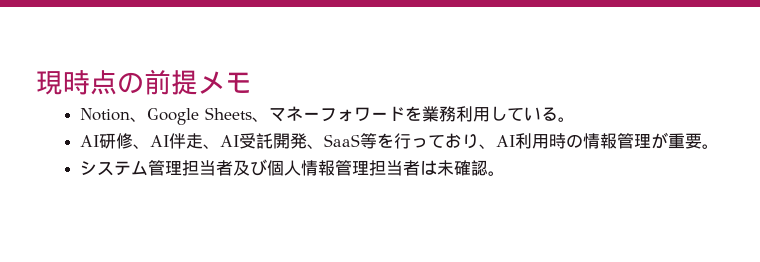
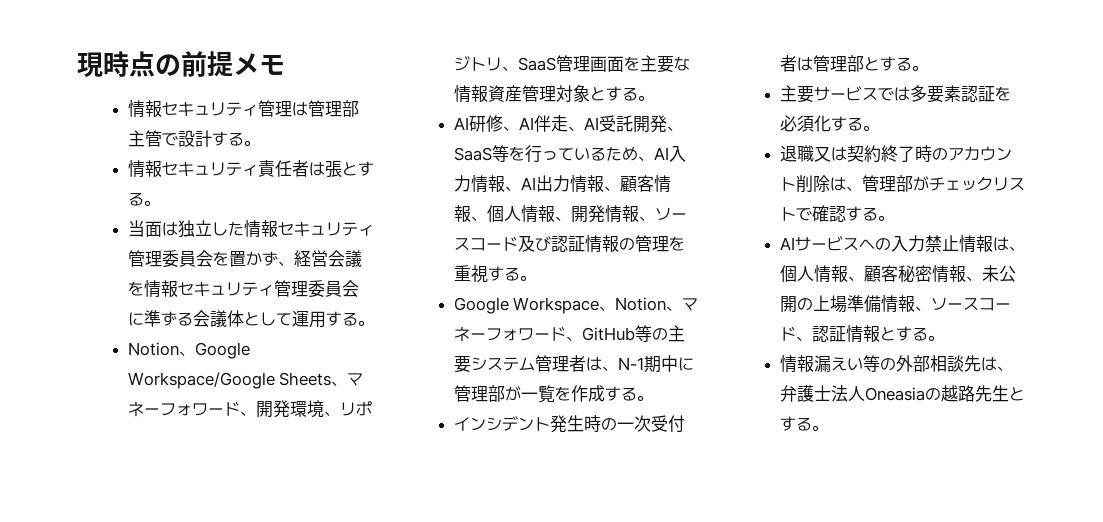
(252, 82) none -> [127,100,359,118] [127,130,260,147] [127,160,374,178] [127,193,160,206] [127,220,374,238] [127,250,362,267] [127,280,359,298] [127,310,374,328] // 情報セキュリティ管理は管理部主管で設計する。 // 情報セキュリティ責任者は張とする。 // 当面は独立した情報セキュリティ管理委員会を置かず、経営会議を情報セキュリティ管理委員会に準ずる会議体として運用する。
(199, 116) none -> [127,372,275,389] Workspace/Google
[404,106,541,122] を業務利用してい -> [239,400,372,418] [453,55,690,73] [453,85,622,103] 、開発環境、リポジトリ、SaaS管理画面を主要な情報資産管理対象とす
[444,132,719,149] [79,159,488,176] おり、AI利用時の情報管理が重要。 // システム管理担当者及び個人情報管理担当者は未確認 -> [573,146,686,162] [453,175,671,193] [453,205,687,223] [453,235,685,253] [453,265,536,283] [453,297,699,314] [453,325,685,342] [453,355,694,373] [453,385,653,403] [453,415,685,433] [779,55,928,72] [779,85,1011,103] [779,115,879,132] [779,145,1012,163] [779,175,1025,192] [779,205,894,222] [779,235,1025,253] [779,265,1016,283] [779,295,1011,313] [779,325,944,343] [779,355,1013,373] [779,385,1025,402] [779,416,812,431] いるため、AI入力情報、AI出力情報、顧客情報、個人情報、開発情報、ソースコード及び認証情報の管理を重視する。 // Google Workspace、Notion、マネーフォワード、GitHub等の主要システム管理者は、N-1期中に管理部が一覧を作成する。 // インシデント発生時の一次受付者は管理部とする。 // 主要サービスでは多要素認証を必須化する。 // 退職又は契約終了時のアカウント削除は、管理部がチェックリストで確認する。 // AIサービスへの入力禁止情報は、個人情報、顧客秘密情報、未公開の上場準備情報、ソースコード、認証情報とする。 // 情報漏えい等の外部相談先は、弁護士法人Oneasiaの越路先生とする

